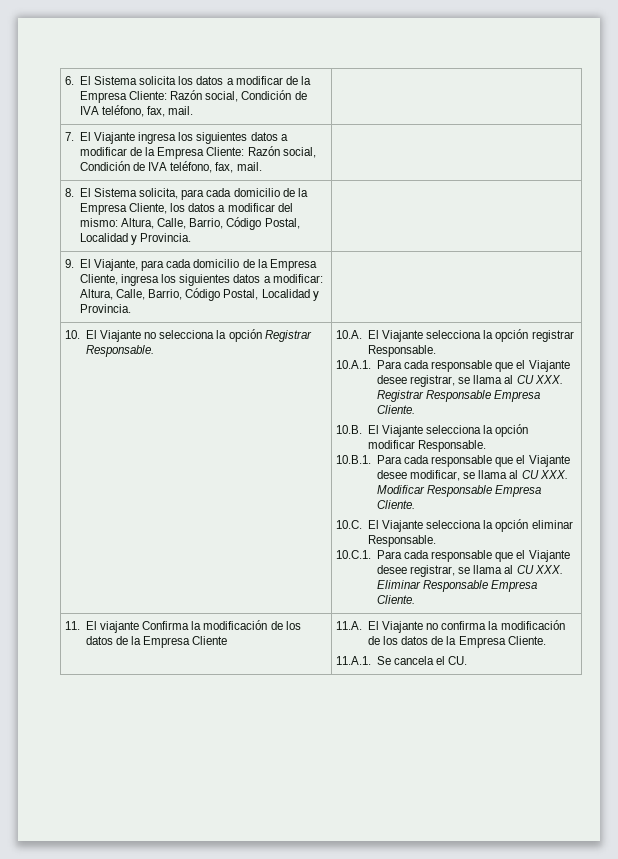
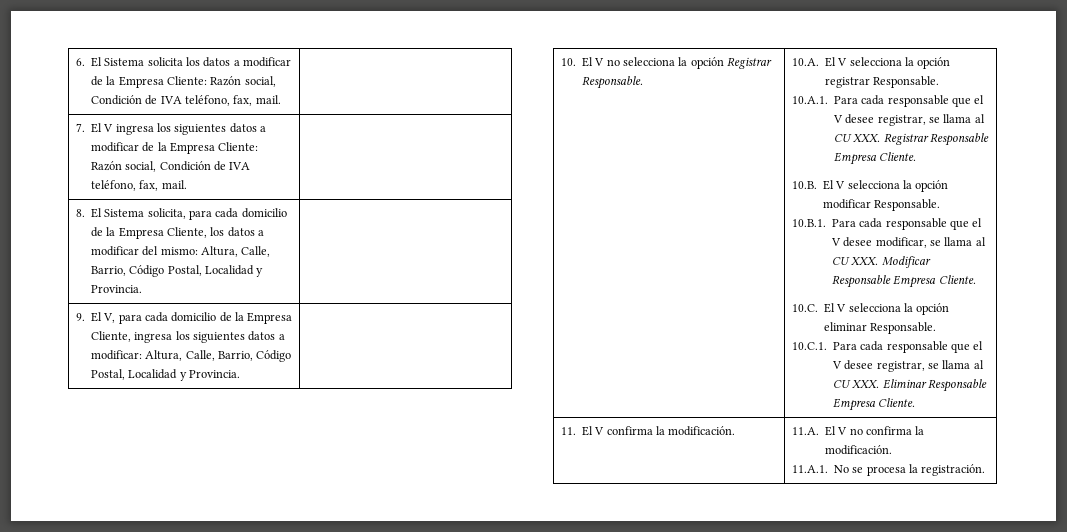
[94,132,136,144] Viajante -> [103,124,114,132] V
[94,259,139,271] Viajante, -> [103,313,116,323] V,
[100,330,142,342] Viajante -> [594,58,605,66] V
[382,330,424,342] Viajante -> [837,58,848,66] V
[528,360,570,372] Viajante -> [832,115,843,123] V
[382,425,424,437] Viajante -> [835,181,846,189] V
[528,455,570,467] Viajante -> [830,238,841,246] V
[382,520,424,532] Viajante -> [836,304,847,312] V
[528,550,570,562] Viajante -> [831,361,842,369] V
[100,620,301,633] [86,636,228,648] viajante Confirma la modificación de los datos de la Empresa Cliente -> [594,426,736,436] V confirma la modificación.
[382,621,424,633] Viajante -> [837,427,848,435] V
[500,620,565,630] [368,636,546,648] [336,656,468,665] modificación de los datos de la Empresa Cliente. // 11.A.1. Se cancela el CU. -> [824,445,892,455] [791,464,986,476] modificación. // 11.A.1. No se procesa la registración.

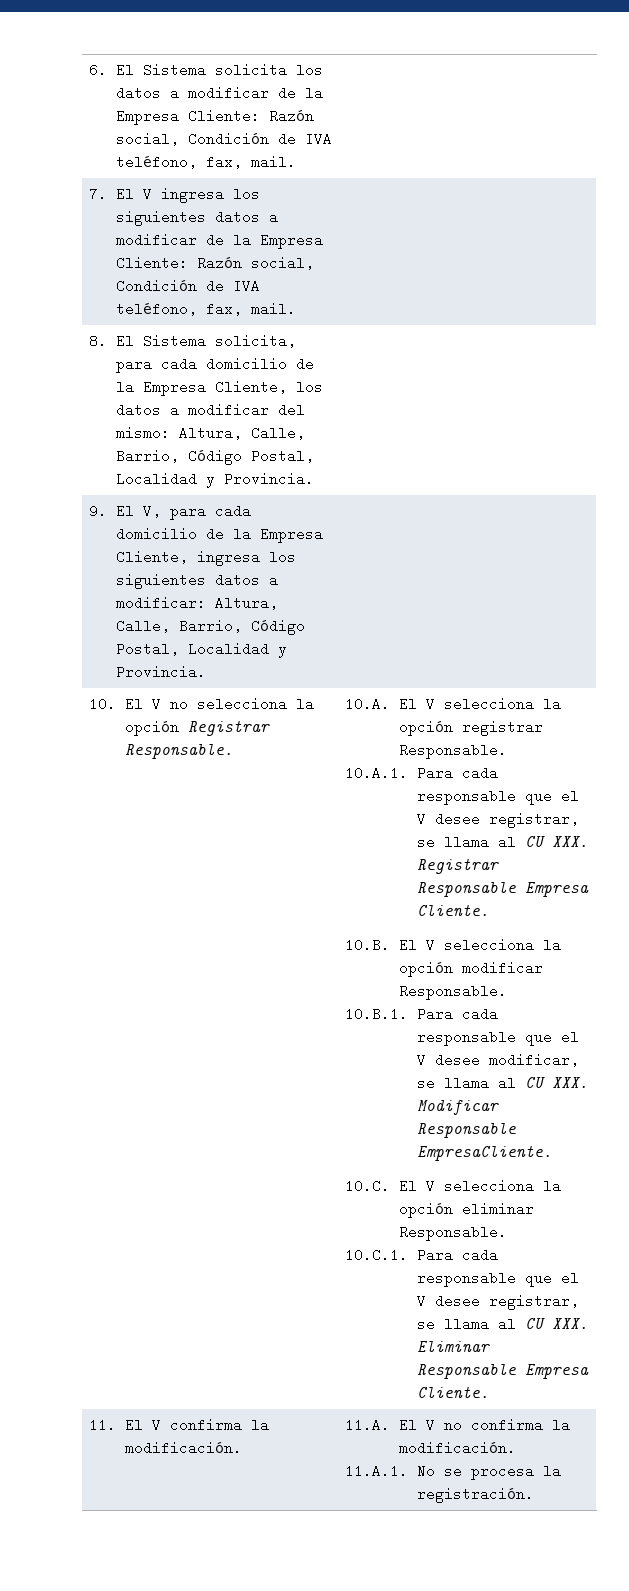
[893,275,976,288] Empresa Cliente. -> [416,1145,552,1161] EmpresaCliente.

